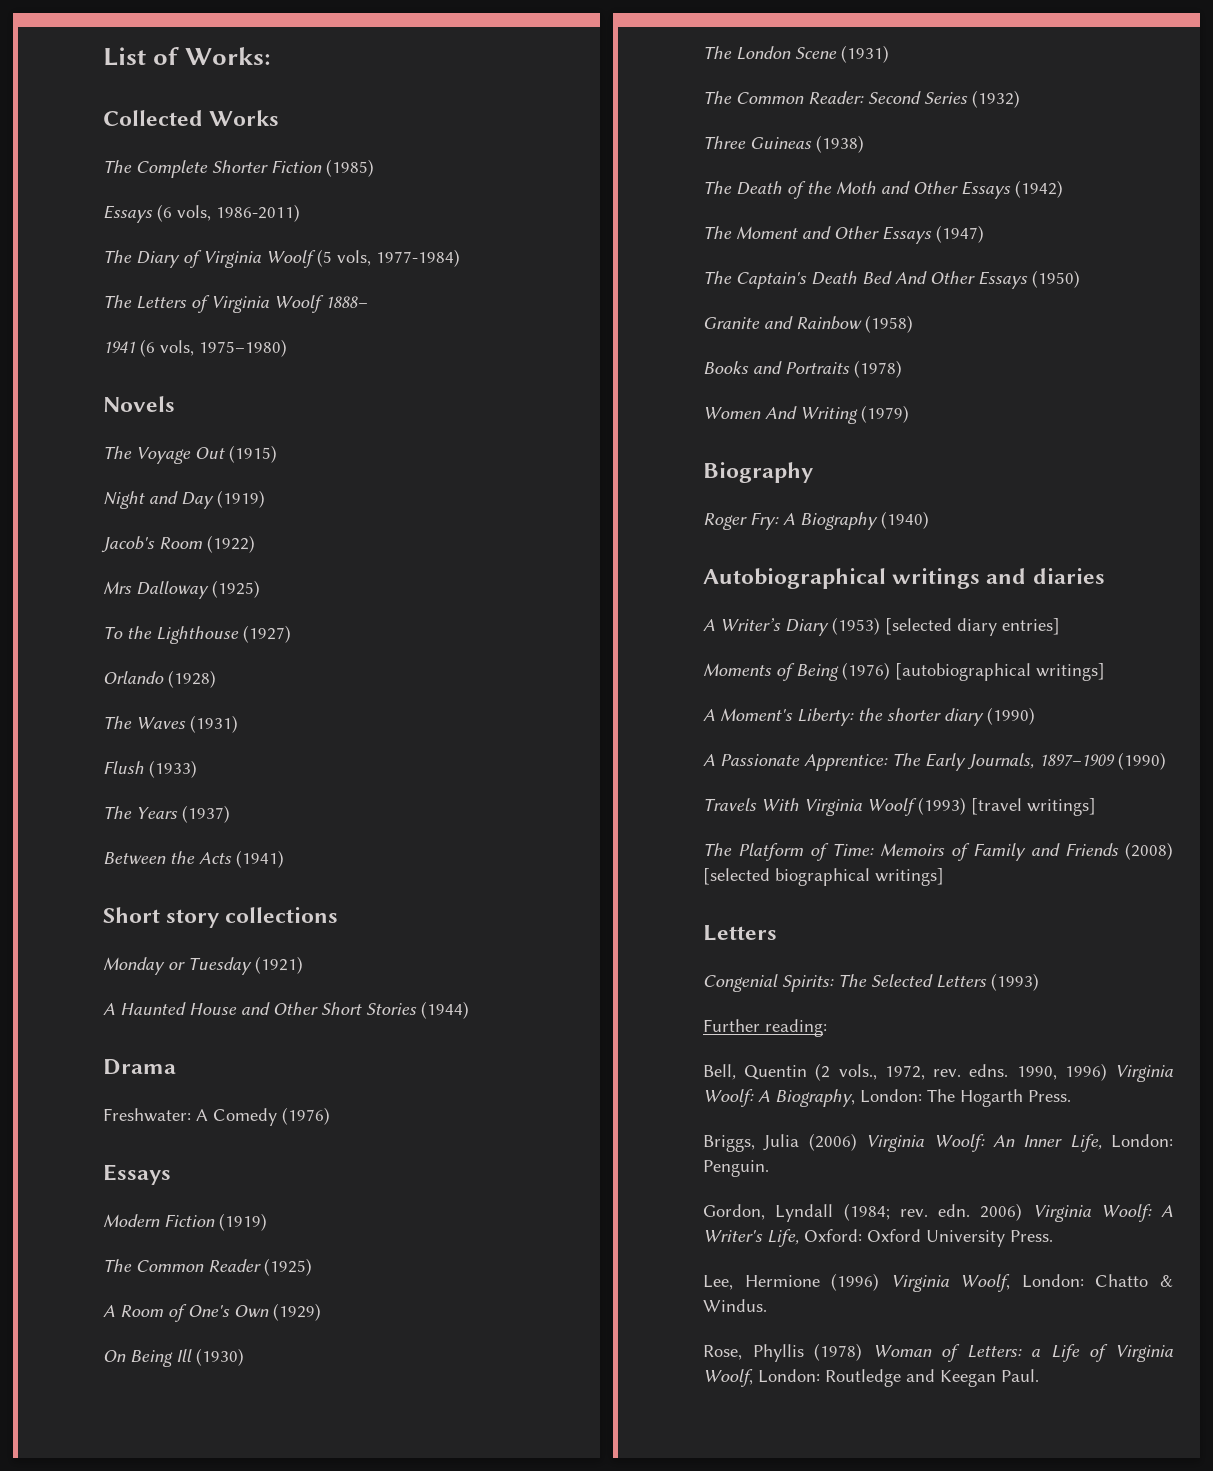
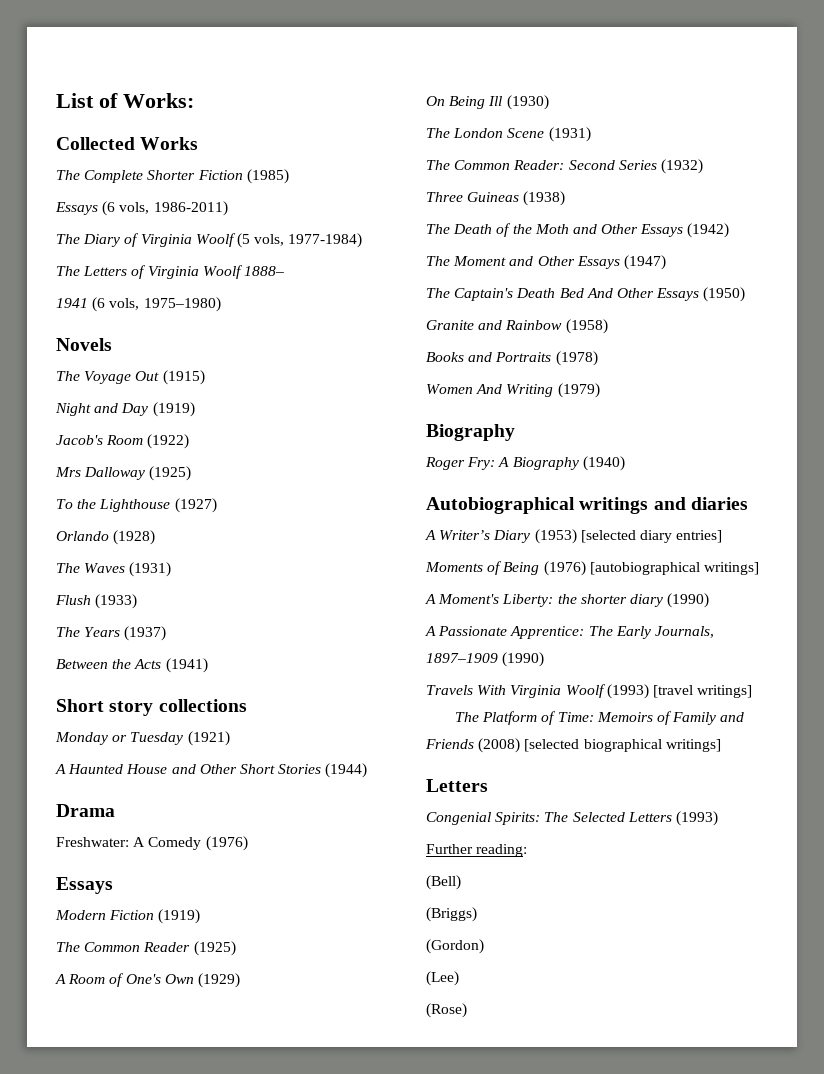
[703,1063,1173,1082] [703,1089,1071,1107] [703,1133,1173,1152] [703,1160,769,1177] [703,1203,1173,1222] [703,1229,1053,1247] [703,1273,1173,1292] [703,1299,767,1312] [703,1343,1173,1362] [703,1369,1039,1387] Bell, Quentin (2 vols., 1972, rev. edns. 1990, 1996) Virginia Woolf: A Biography, London: The Hogarth Press. // Briggs, Julia (2006) Virginia Woolf: An Inner Life, London: Penguin. // Gordon, Lyndall (1984; rev. edn. 2006) Virginia Woolf: A Writer's Life, Oxford: Oxford University Press. // Lee, Hermione (1996) Virginia Woolf, London: Chatto & Windus. // Rose, Phyllis (1978) Woman of Letters: a Life of Virginia Woolf, London: Routledge and Keegan Paul. -> [426,875,461,890] [426,907,477,922] [426,939,484,954] [426,971,459,986] [426,1003,467,1018] (Bell) // (Briggs) // (Gordon) // (Lee) // (Rose)

